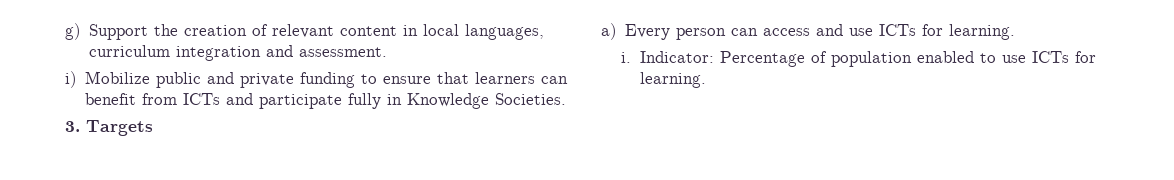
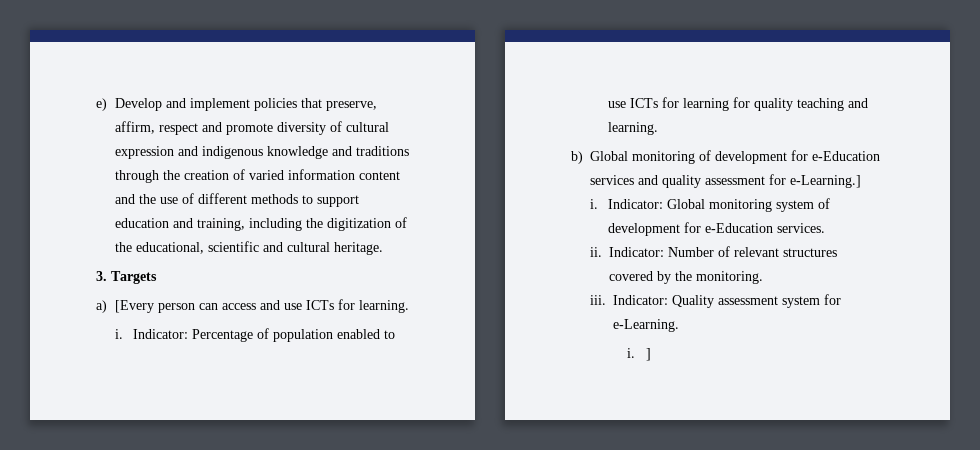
[65,23,545,40] [89,45,388,61] [65,71,569,88] [85,93,567,109] g) Support the creation of relevant content in local languages, curriculum integration and assessment. // i) Mobilize public and private funding to ensure that learners can benefit from ICTs and participate fully in Knowledge Societies. -> [96,98,377,111] [114,121,389,135] [114,146,409,159] [114,169,400,183] [114,193,359,207] [114,217,407,231] [114,241,383,255] e) Develop and implement policies that preserve, affirm, respect and promote diversity of cultural expression and indigenous knowledge and traditions through the creation of varied information content and the use of different methods to support education and training, including the digitization of the educational, scientific and cultural heritage.
[625,24,671,40] Every -> [114,300,154,313] [Every
[640,72,707,88] learning. -> [683,97,869,111] [608,122,659,135] [571,150,880,164] [590,174,861,188] [589,198,831,212] [608,222,826,236] [589,246,837,257] [608,271,763,284] [589,294,841,308] [612,319,679,332] [627,348,651,361] learning for quality teaching and learning. // b) Global monitoring of development for e-Education services and quality assessment for e-Learning.] // i. Indicator: Global monitoring system of development for e-Education services. // ii. Indicator: Number of relevant structures covered by the monitoring. // iii. Indicator: Quality assessment system for e-Learning. // i. ]

